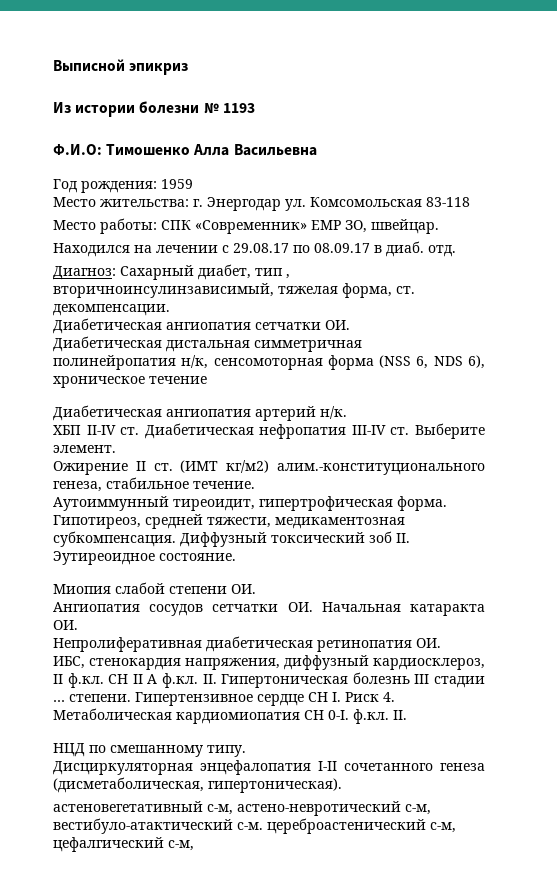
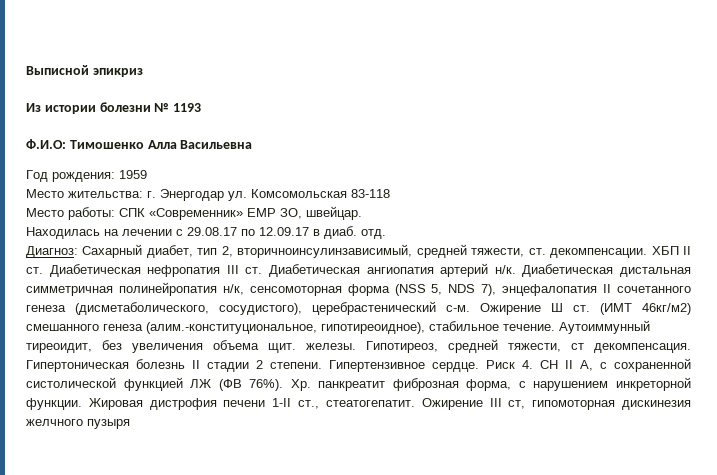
[53,243,130,257] Находился -> [26,227,100,239] Находилась
[314,243,370,253] 08.09.17 -> [259,227,309,236] 12.09.17
[286,274,290,279] [53,283,415,298] [53,304,170,316] [53,318,350,334] , вторичноинсулинзависимый, тяжелая форма, ст. декомпенсации. // Диабетическая ангиопатия сетчатки ОИ. // -> [221,244,692,258] [26,263,516,277] 2, вторичноинсулинзависимый, средней тяжести, ст. декомпенсации. ХБП II ст. Диабетическая нефропатия III ст. Диабетическая ангиопатия артерий н/к.
[416,355,485,369] [53,376,207,388] [53,405,347,421] [53,423,485,439] [53,445,116,453] [53,460,485,475] [53,481,102,492] 6, NDS 6), хроническое течение // Диабетическая ангиопатия артерий н/к. // ХБП II-IV ст. Диабетическая нефропатия III-IV ст. Выберите элемент. // Ожирение II ст. (ИМТ кг/м2) алим.-конституционального генеза, -> [431,284,692,296] [26,301,691,315] [26,322,425,334] 5, NDS 7), энцефалопатия II сочетанного генеза (дисметаболического, сосудистого), церебрастенический с-м. Ожирение Ш ст. (ИМТ 46кг/м2) смешанного генеза (алим.-конституциональное, гипотиреоидное),
(255, 485) // -> (555, 327) none
[259,496,447,511] [53,514,405,529] [53,531,410,547] [53,551,236,565] [53,582,256,594] [53,602,485,616] [53,620,78,630] [53,636,441,652] [53,655,485,670] [53,672,486,688] [53,692,395,706] [53,708,407,724] [53,743,246,757] [53,760,485,775] [53,777,342,793] [53,801,431,816] [53,818,456,834] [53,837,194,852] гипертрофическая форма. Гипотиреоз, средней тяжести, медикаментозная субкомпенсация. Диффузный токсический зоб II. Эутиреоидное состояние. // Миопия слабой степени ОИ. // Ангиопатия сосудов сетчатки ОИ. Начальная катаракта ОИ. // Непролиферативная диабетическая ретинопатия ОИ. // ИБС, стенокардия напряжения, диффузный кардиосклероз, II ф.кл. СН II А ф.кл. II. Гипертоническая болезнь III стадии … степени. Гипертензивное сердце СН I. Риск 4. Метаболическая кардиомиопатия СН 0-I. ф.кл. II. // НЦД по смешанному типу. // Дисциркуляторная энцефалопатия I-II сочетанного генеза (дисметаболическая, гипертоническая). // астеновегетативный с-м, астено-невротический с-м, вестибуло-атактический с-м. цереброастенический с-м, цефалгический с-м, -> [102,339,691,353] [26,358,691,372] [26,377,691,391] [26,398,691,410] [26,419,130,429] без увеличения объема щит. железы. Гипотиреоз, средней тяжести, ст декомпенсация. Гипертоническая болезнь II стадии 2 степени. Гипертензивное сердце. Риск 4. СН II А, с сохраненной систолической функцией ЛЖ (ФВ 76%). Хр. панкреатит фиброзная форма, с нарушением инкреторной функции. Жировая дистрофия печени 1-II ст., стеатогепатит. Ожирение III ст, гипомоторная дискинезия желчного пузыря

